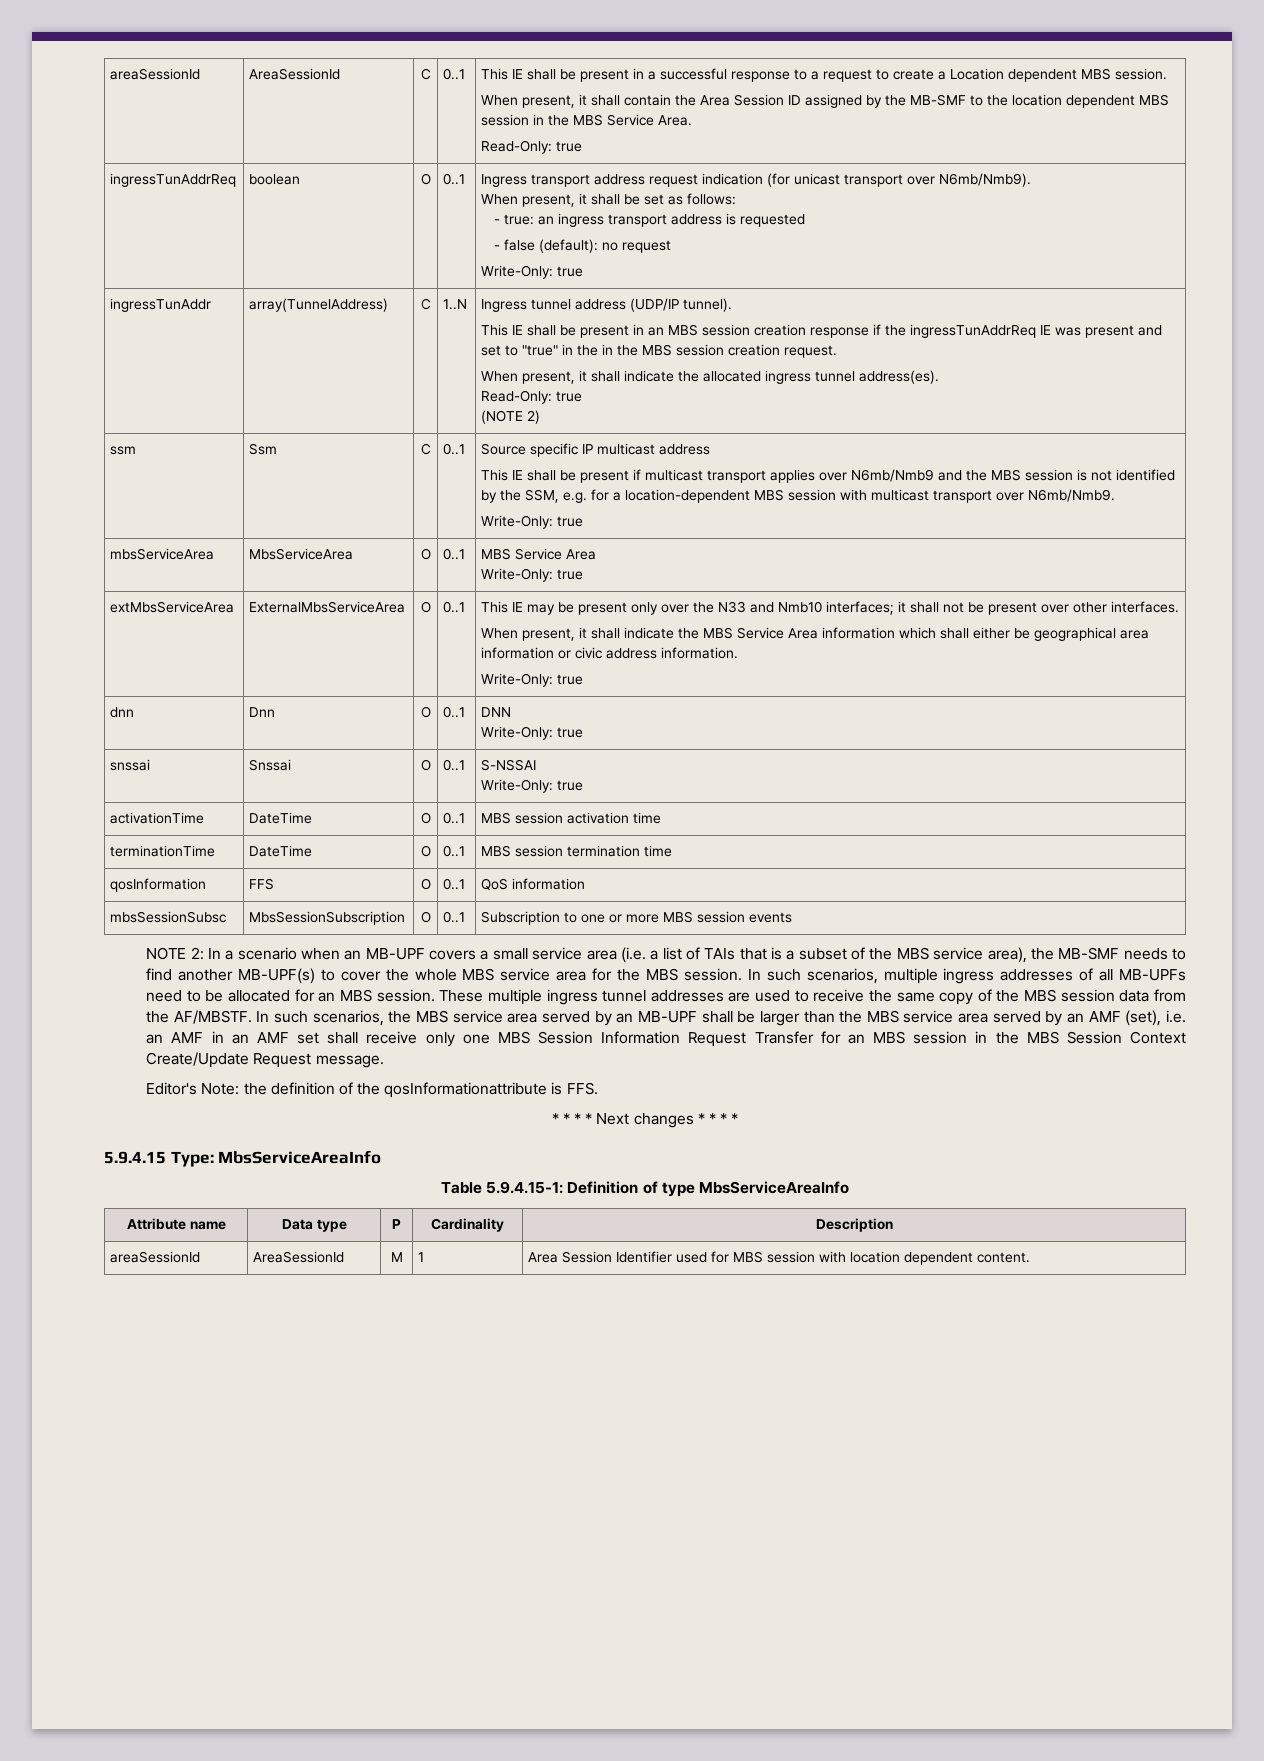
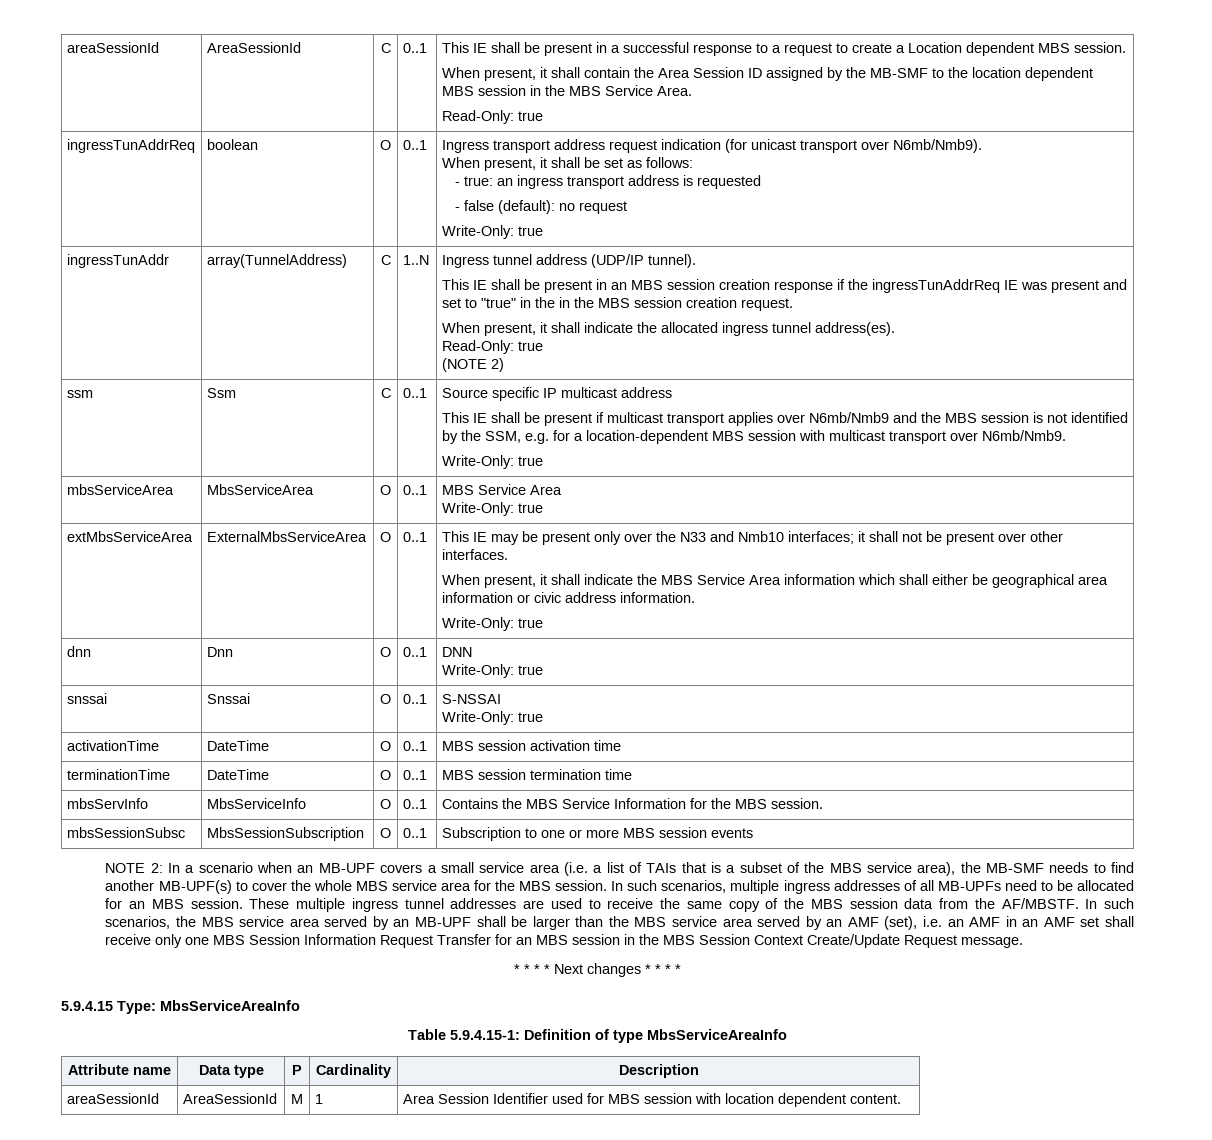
[110,878,207,892] [249,878,275,890] [420,878,431,890] [443,878,466,890] [481,878,586,890] qosInformation | FFS | O | 0..1 | QoS information -> [66,798,148,809] [206,798,306,809] [380,799,391,809] [402,799,427,809] [441,798,823,809] mbsServInfo | MbsServiceInfo | O | 0..1 | Contains the MBS Service Information for the MBS session.
[146,1082,598,1098] // Editor's Note: the definition of the qosInformationattribute is FFS. -> (1024, 942) none

